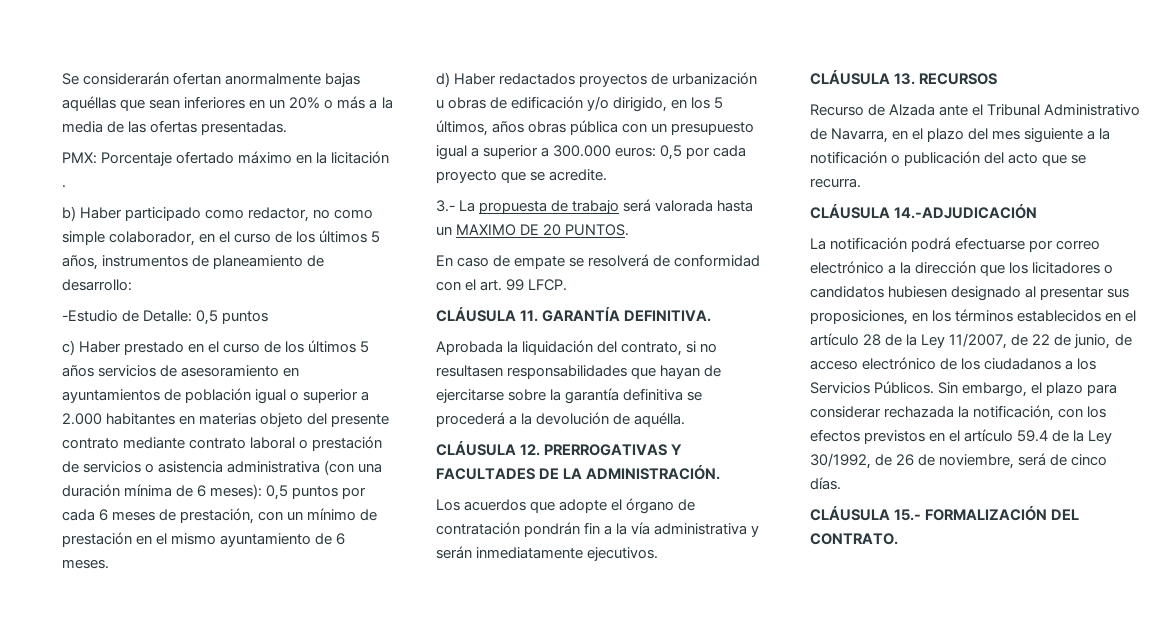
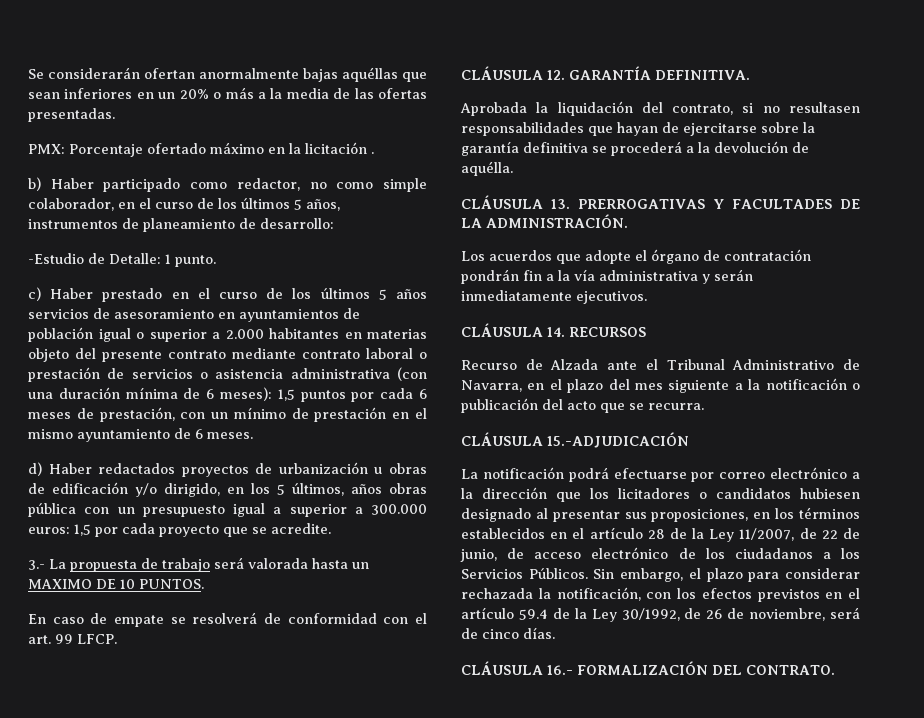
[196,310,269,325] 0,5 puntos -> [165,254,216,267] 1 punto.
[266,485,289,500] 0,5 -> [277,389,295,401] 1,5
[660,145,683,160] 0,5 -> [74,524,91,536] 1,5
[543,224,562,236] 20 -> [120,579,135,589] 10
[520,310,539,322] 11. -> [547,70,565,80] 12.
[520,444,541,456] 12. -> [551,199,571,209] 13.
[894,73,916,85] 13. -> [547,327,565,337] 14.
[894,204,1038,219] 14.-ADJUDICACIÓN -> [547,432,689,448] 15.-ADJUDICACIÓN
[894,509,922,521] 15.- -> [547,665,573,675] 16.-

